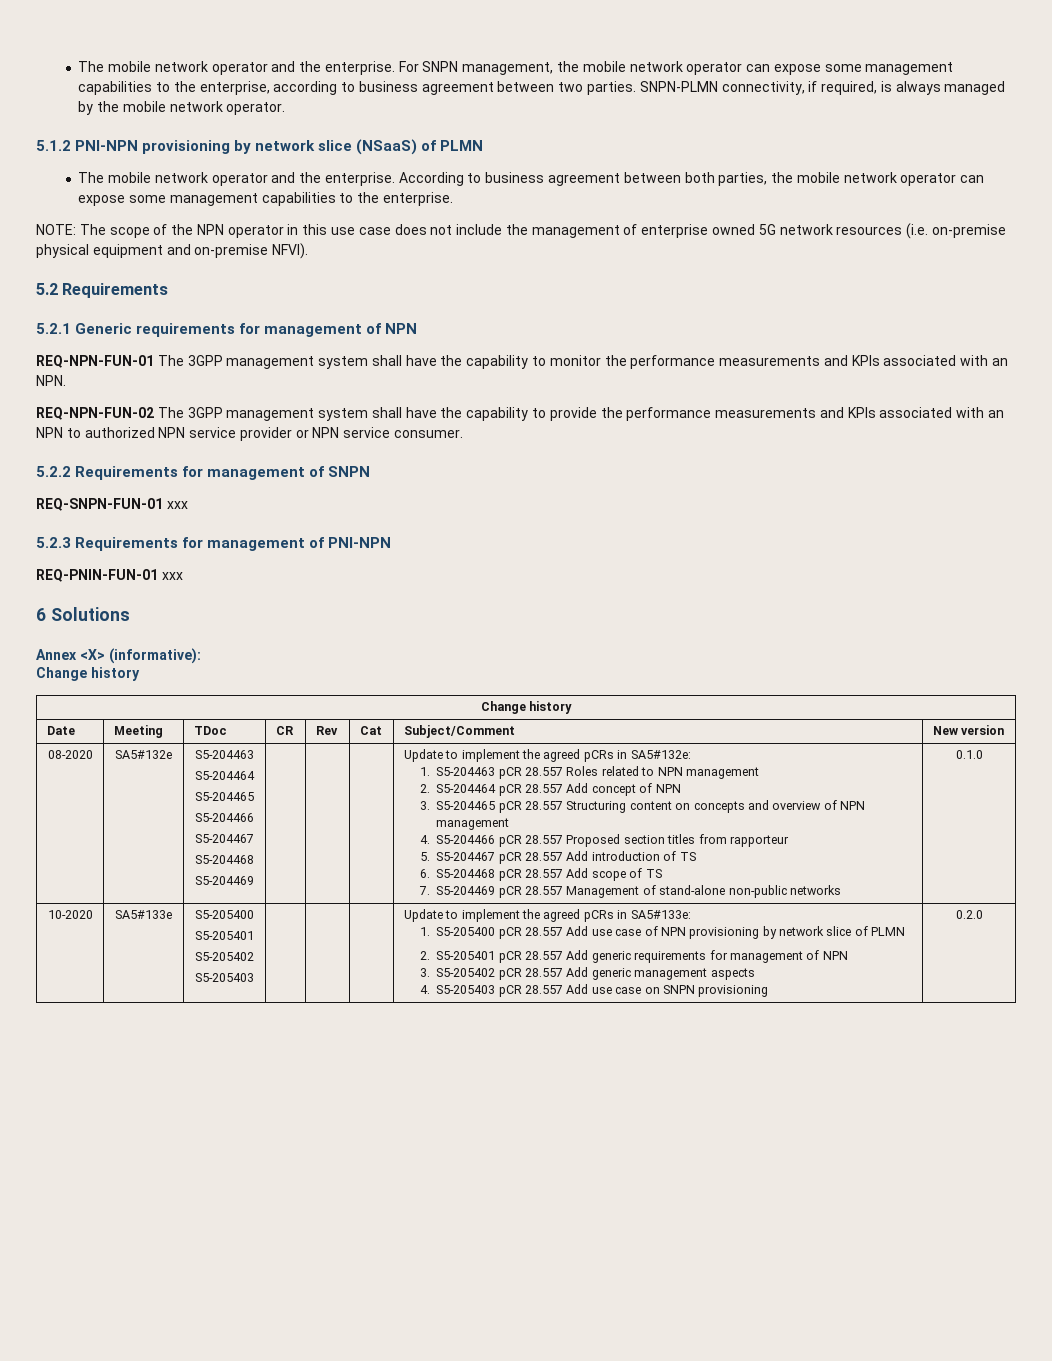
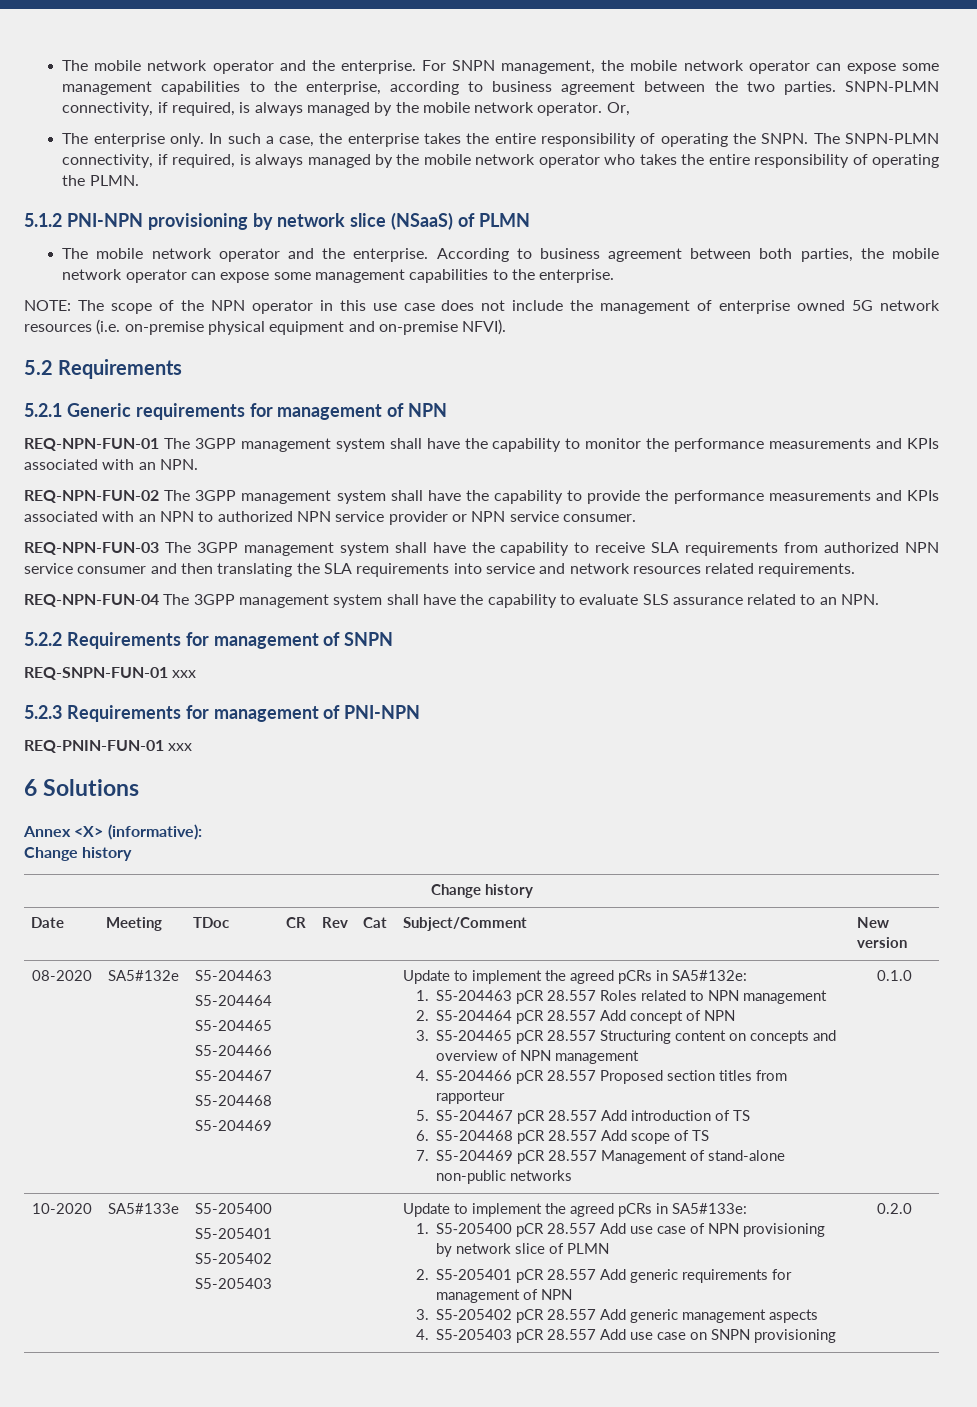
(555, 86) none -> [714,81,738,92] the
(286, 108) none -> [606,102,630,116] [62,133,940,147] [62,154,940,168] [62,175,139,186] Or, // The enterprise only. In such a case, the enterprise takes the entire responsibility of operating the SNPN. The SNPN-PLMN connectivity, if required, is always managed by the mobile network operator who takes the entire responsibility of operating the PLMN.
(464, 433) none -> [24,542,940,556] [24,563,856,577] [24,594,880,608] // REQ-NPN-FUN-03 The 3GPP management system shall have the capability to receive SLA requirements from authorized NPN service consumer and then translating the SLA requirements into service and network resources related requirements. // REQ-NPN-FUN-04 The 3GPP management system shall have the capability to evaluate SLS assurance related to an NPN.

